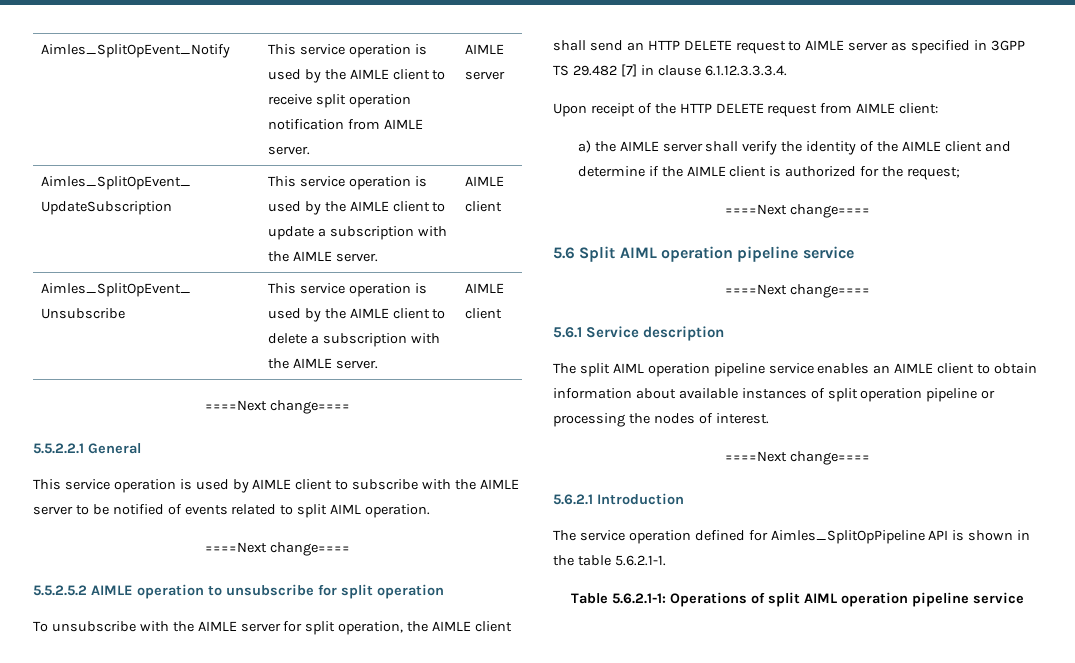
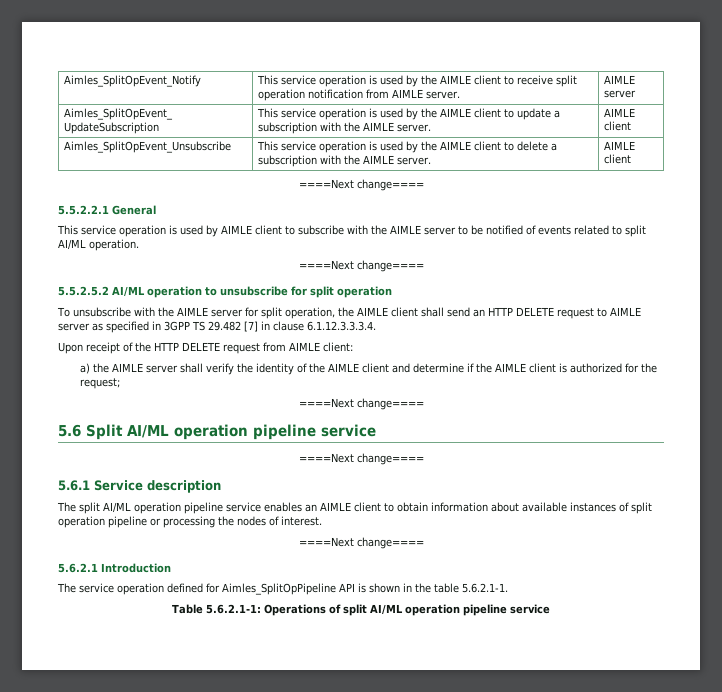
[330,504,362,514] AIML -> [58,239,86,250] AI/ML
[91,585,133,595] AIMLE -> [112,286,145,297] AI/ML
[619,247,657,258] AIML -> [127,425,169,438] AI/ML
[612,363,644,373] AIML -> [103,502,131,513] AI/ML
[803,593,837,603] AIML -> [369,604,403,615] AI/ML

